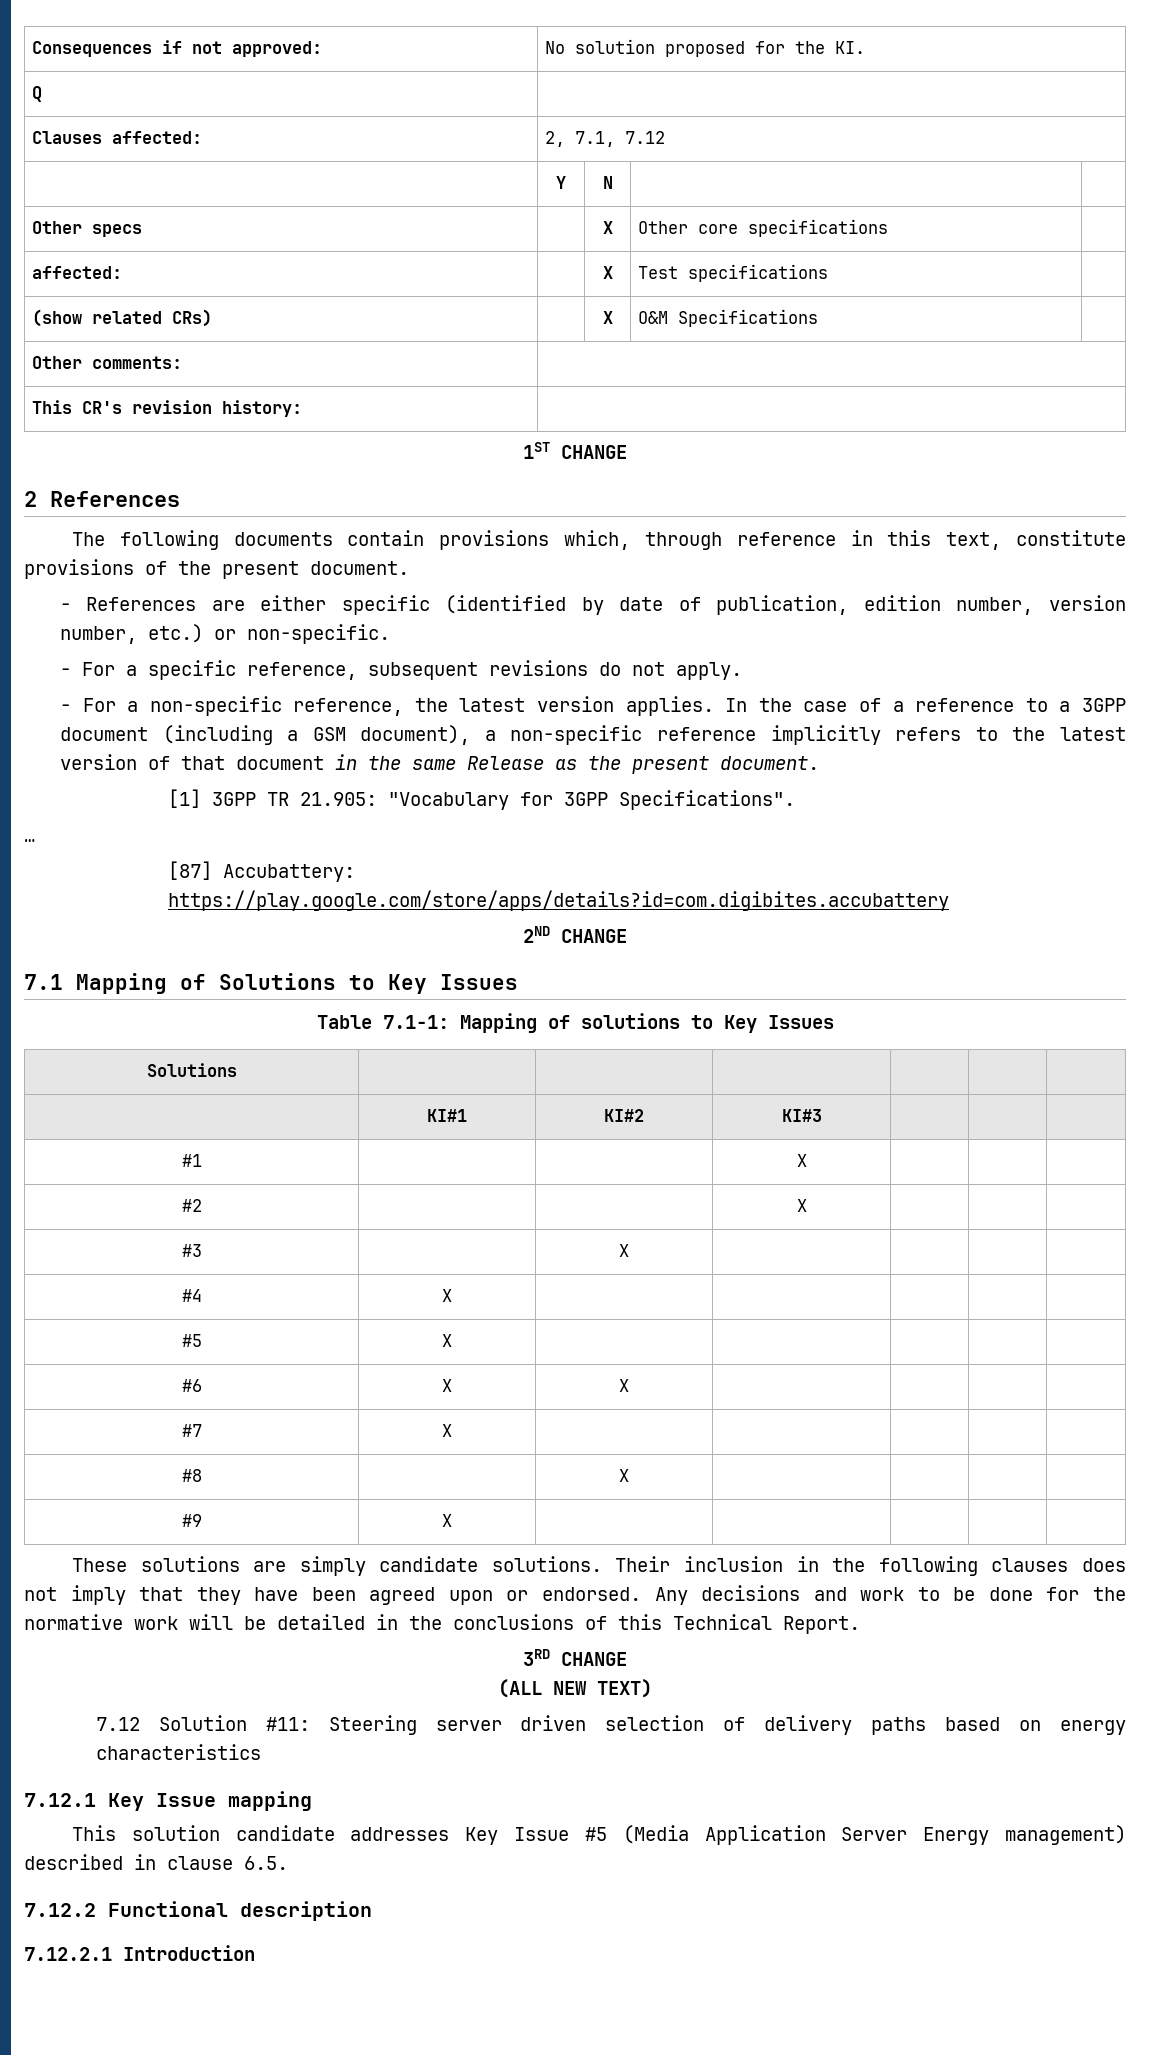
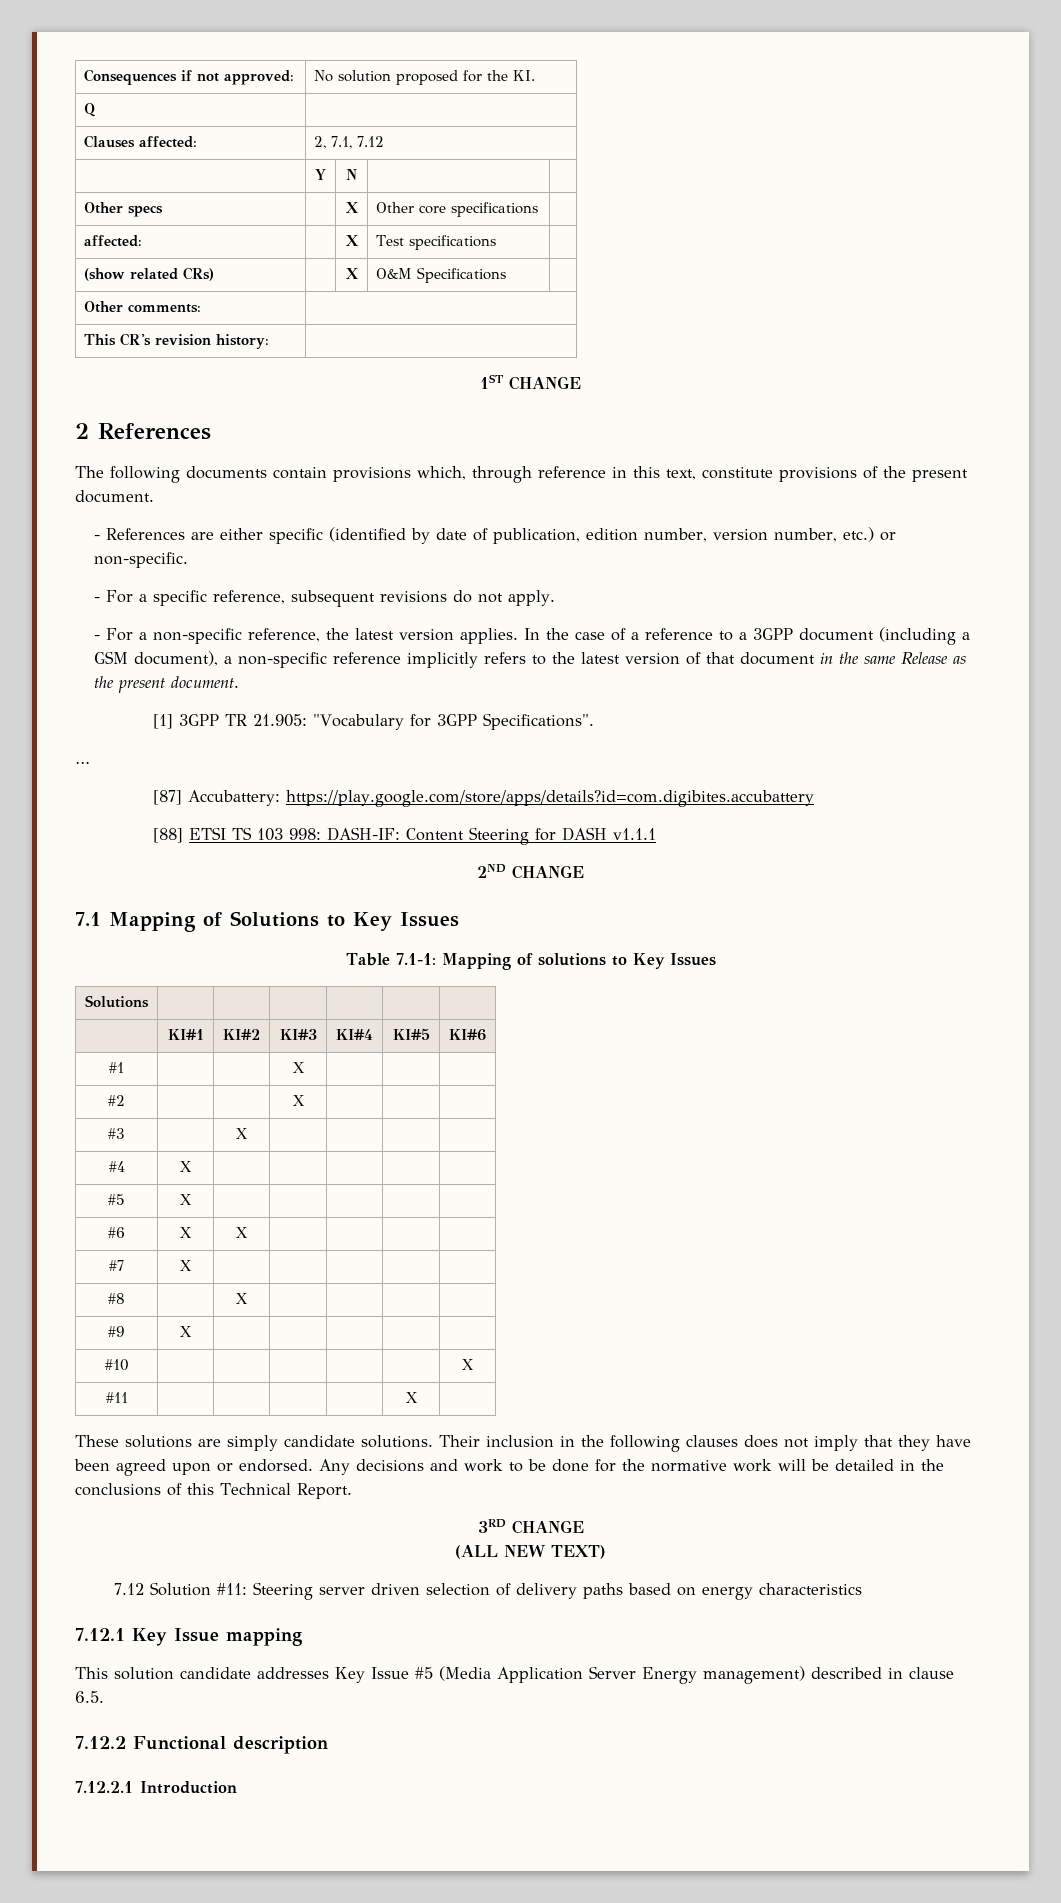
(949, 900) none -> [152,827,656,845] // [88] ETSI TS 103 998: DASH-IF: Content Steering for DASH v1.1.1
(822, 1115) | | -> [336,1029,373,1040] [392,1028,430,1040] [449,1029,486,1041] KI#4 | KI#5 | KI#6
(453, 1520) none -> [104,1359,129,1371] [462,1359,474,1370] [105,1392,128,1403] [405,1392,418,1403] // #10 | | | | | | X // #11 | | | | | X |

